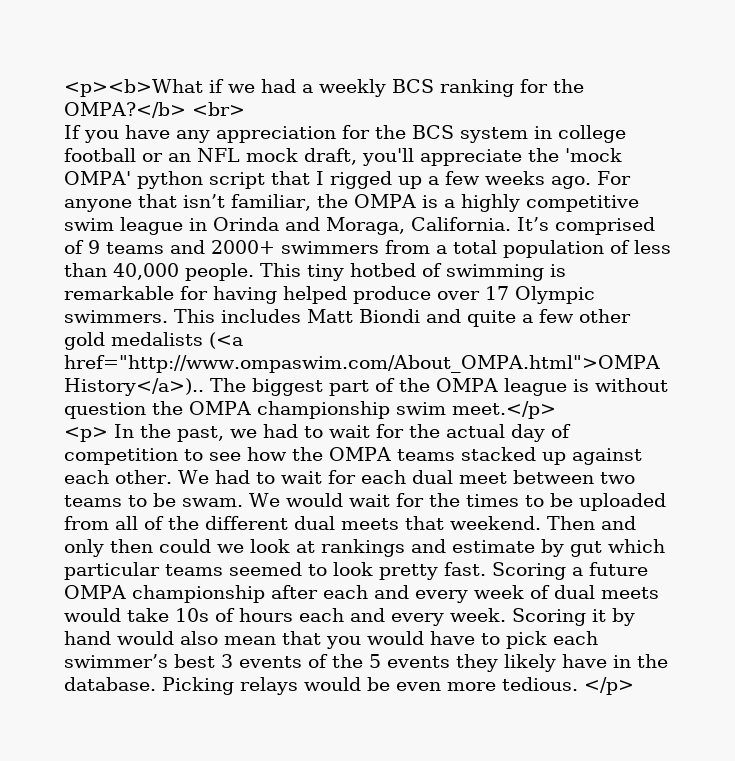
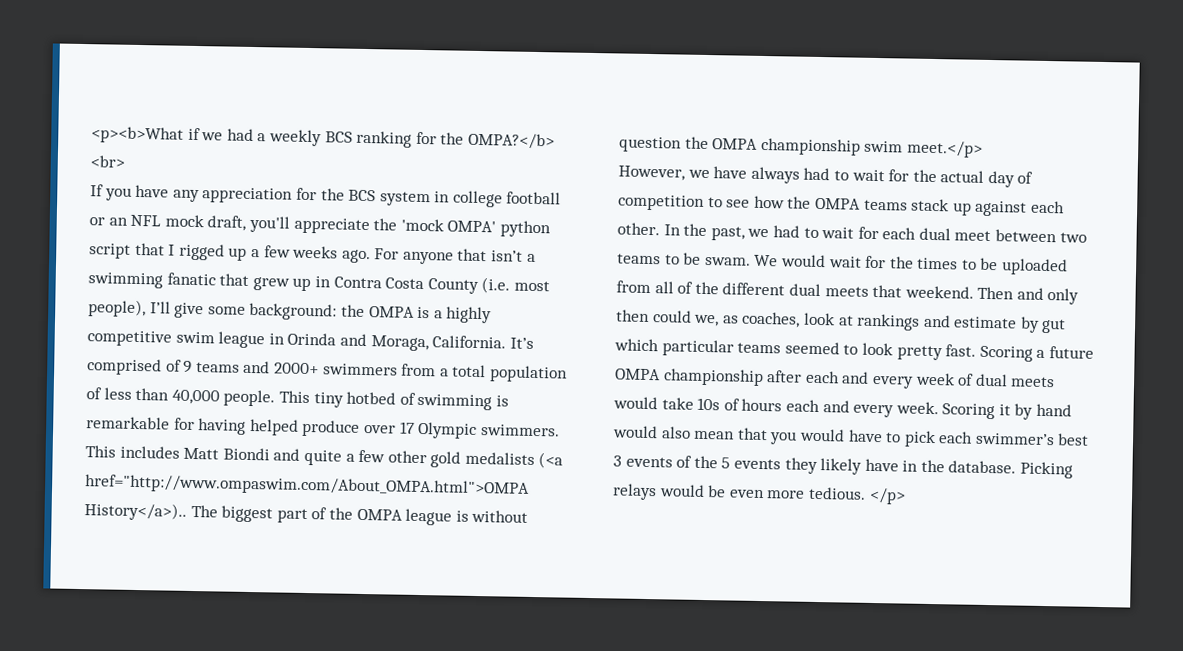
[231,194,311,211] familiar, -> [526,253,536,262] [88,272,550,295] [88,299,338,321] a swimming fanatic that grew up in Contra Costa County (i.e. most people), I’ll give some background:
[64,424,257,442] <p> In the past, we -> [618,165,800,184] However, we have always
[460,447,536,461] stacked -> [911,198,950,212] stack
[177,470,209,484] We -> [663,223,770,241] In the past, we
[217,544,244,553] we -> [694,311,801,328] we, as coaches,

